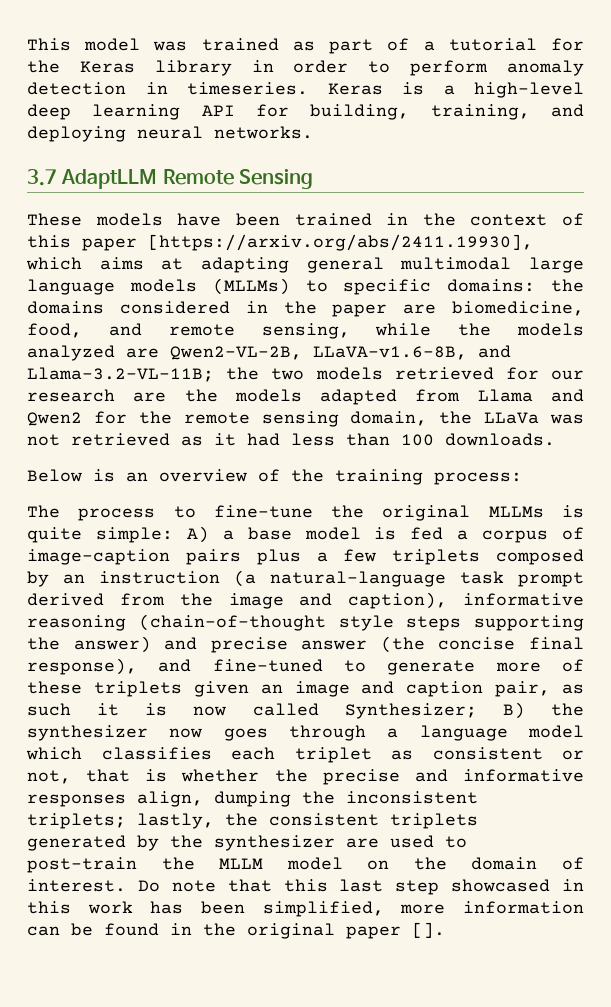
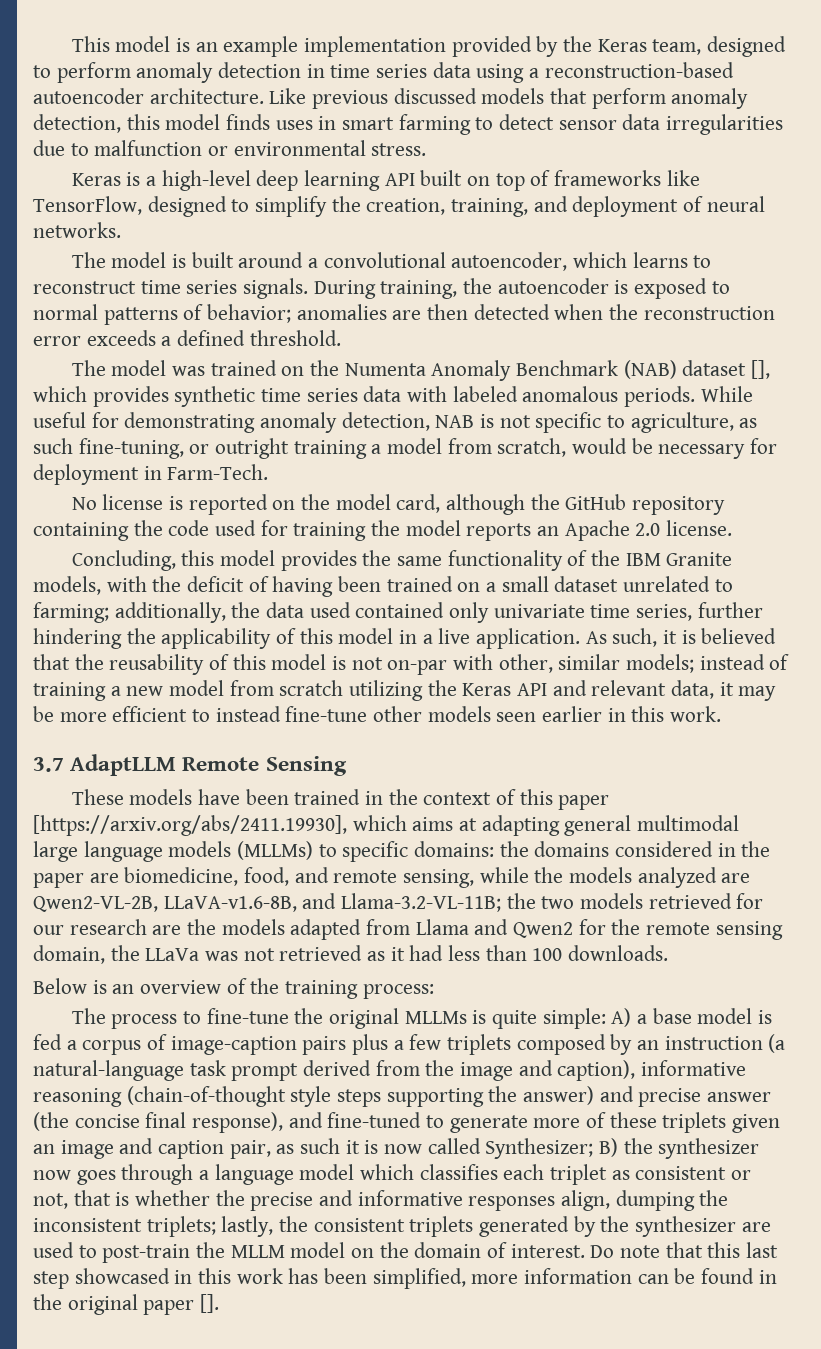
[153,38,584,54] [27,60,349,76] was trained as part of a tutorial for the Keras library in order -> [175,36,786,57] is an example implementation provided by the Keras team, designed
[187,82,308,95] timeseries. -> [330,62,734,83] [33,88,749,109] [33,114,784,135] [33,140,427,156] time series data using a reconstruction-based autoencoder architecture. Like previous discussed models that perform anomaly detection, this model finds uses in smart farming to detect sensor data irregularities due to malfunction or environmental stress. //
[256,104,584,120] [27,126,313,142] for building, training, and deploying neural networks. -> [420,170,700,191] [33,196,765,217] [33,222,121,238] [71,252,712,271] [33,278,730,299] [33,304,775,325] [33,330,341,346] [71,360,770,381] [33,386,753,407] [33,412,758,433] [33,438,778,459] [33,464,269,485] [71,494,725,515] [33,520,733,541] [71,550,733,571] [33,576,733,597] [33,602,763,623] [33,628,777,649] [33,654,790,675] [33,680,777,701] [33,706,722,722] built on top of frameworks like TensorFlow, designed to simplify the creation, training, and deployment of neural networks. // The model is built around a convolutional autoencoder, which learns to reconstruct time series signals. During training, the autoencoder is exposed to normal patterns of behavior; anomalies are then detected when the reconstruction error exceeds a defined threshold. // The model was trained on the Numenta Anomaly Benchmark (NAB) dataset [], which provides synthetic time series data with labeled anomalous periods. While useful for demonstrating anomaly detection, NAB is not specific to agriculture, as such fine-tuning, or outright training a model from scratch, would be necessary for deployment in Farm-Tech. // No license is reported on the model card, although the GitHub repository containing the code used for training the model reports an Apache 2.0 license. // Concluding, this model provides the same functionality of the IBM Granite models, with the deficit of having been trained on a small dataset unrelated to farming; additionally, the data used contained only univariate time series, further hindering the applicability of this model in a live application. As such, it is believed that the reusability of this model is not on-par with other, similar models; instead of training a new model from scratch utilizing the Keras API and relevant data, it may be more efficient to instead fine-tune other models seen earlier in this work.

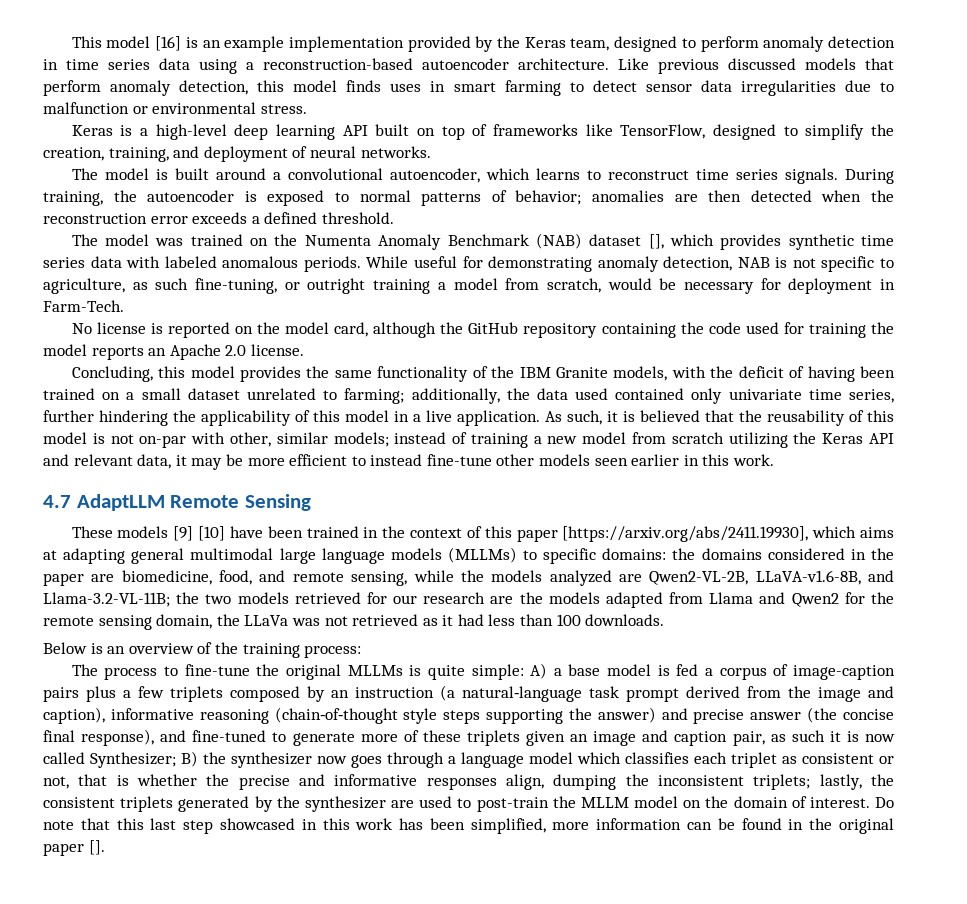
(171, 44) none -> [155,36,182,51] [16]
[33,757,64,772] 3.7 -> [43,495,71,508] 4.7
(193, 797) none -> [173,526,226,541] [9] [10]

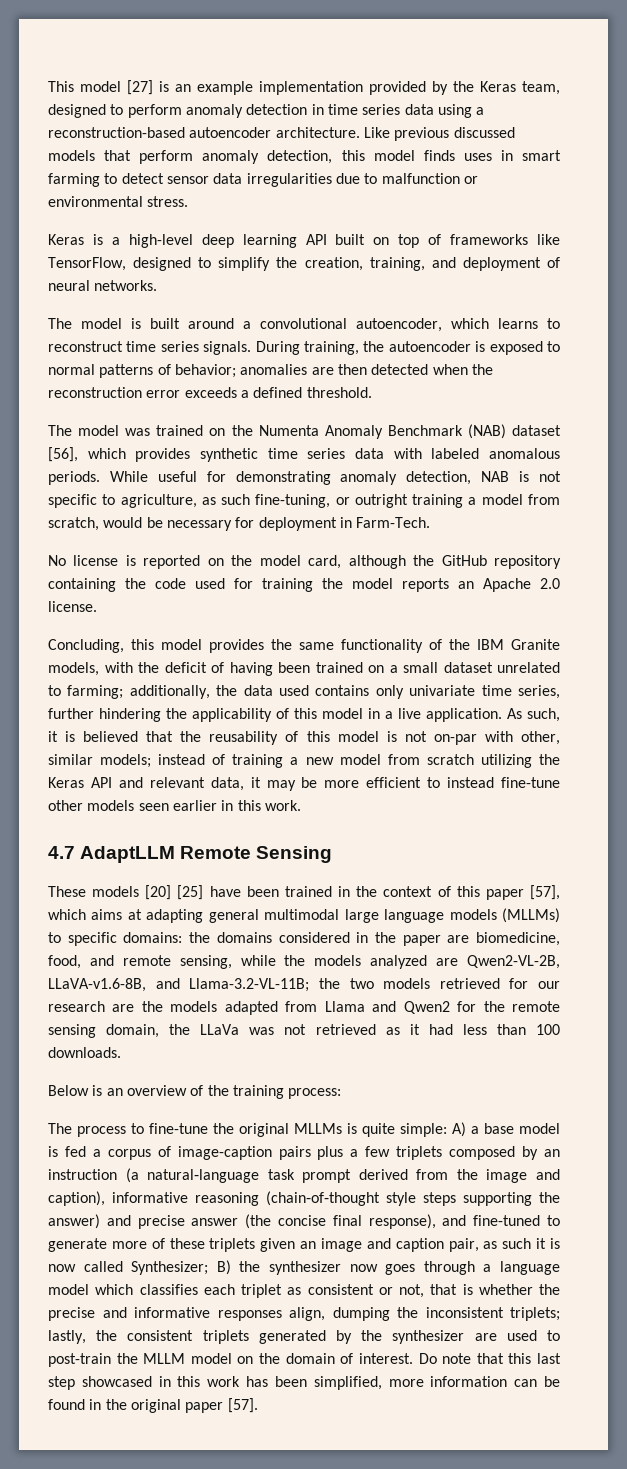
[155,36,182,51] [16] -> [127,80,153,95] [27]
[648,234,664,249] [], -> [48,447,78,462] [56],
[615,388,685,400] contained -> [315,685,370,696] contains
[173,526,226,541] [9] [10] -> [145,885,204,900] [20] [25]
[562,526,809,542] [https://arxiv.org/abs/2411.19930], -> [529,885,560,900] [57],
[88,840,105,855] []. -> [227,1398,258,1413] [57].

